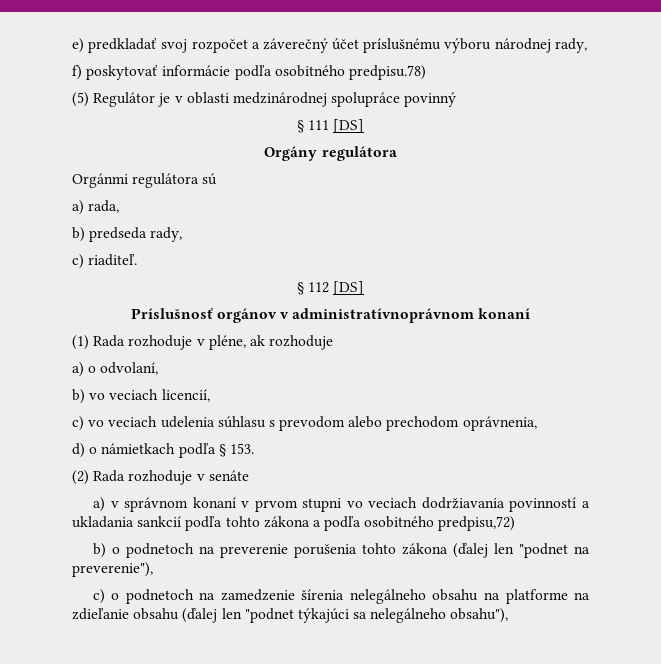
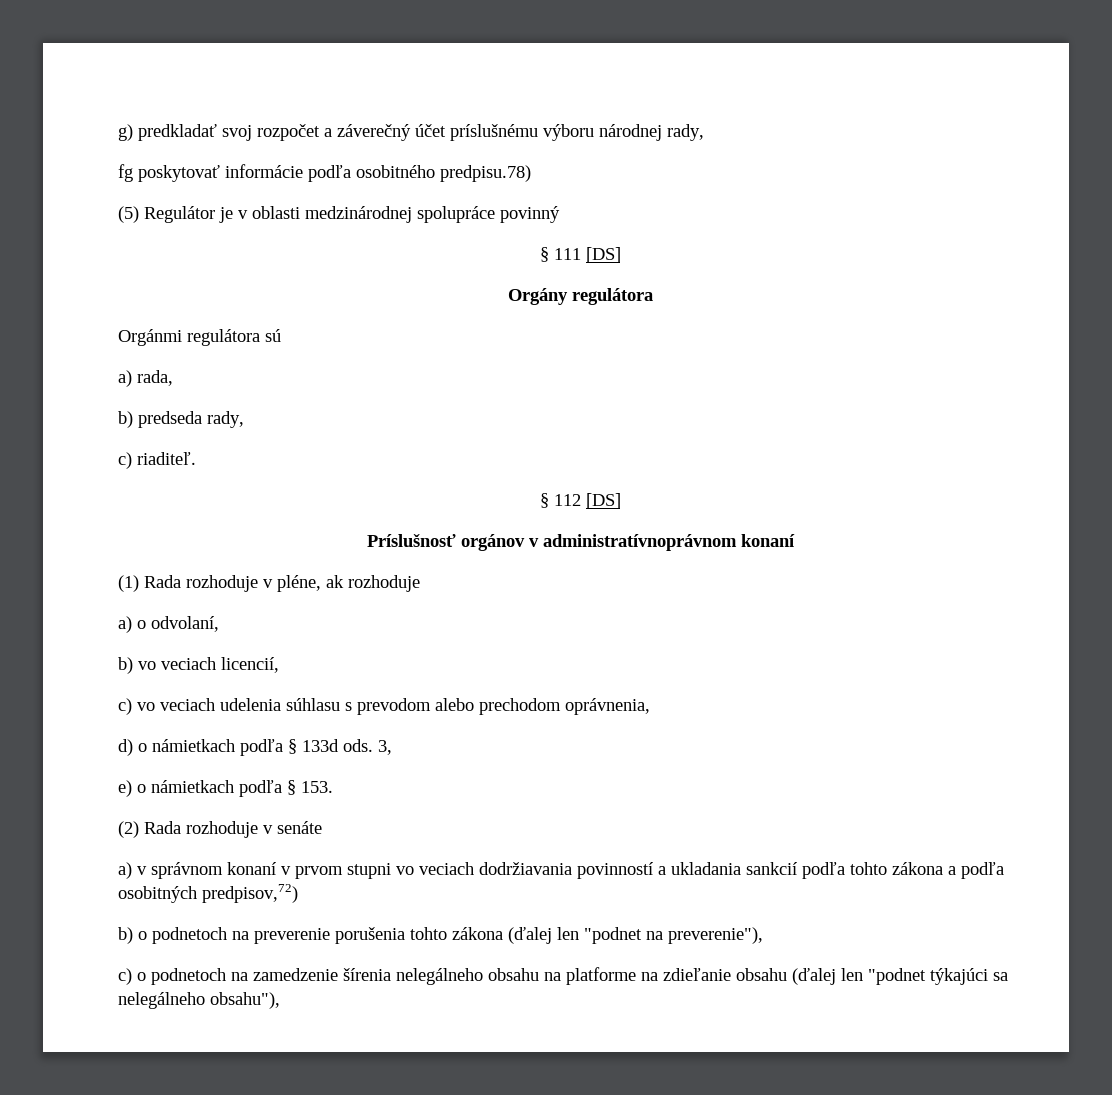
[72,38,84,53] e) -> [118,124,133,141] g)
[72,65,82,80] f) -> [118,164,133,182] fg
(226, 450) none -> [302,739,392,755] [118,780,296,797] 133d ods. 3, // e) o námietkach podľa §
[364,516,516,531] osobitného predpisu,72) -> [118,884,298,903] osobitných predpisov,72)

